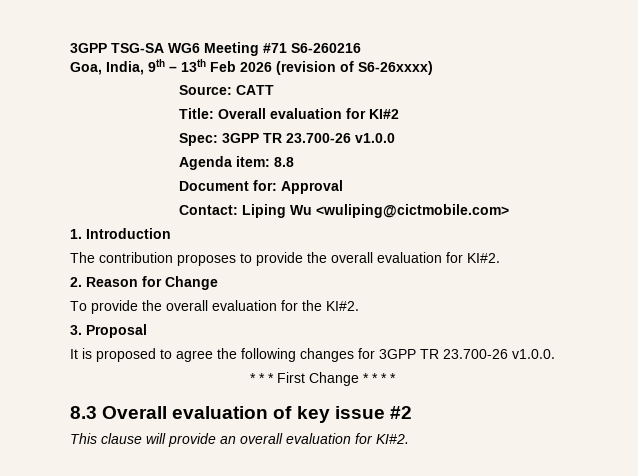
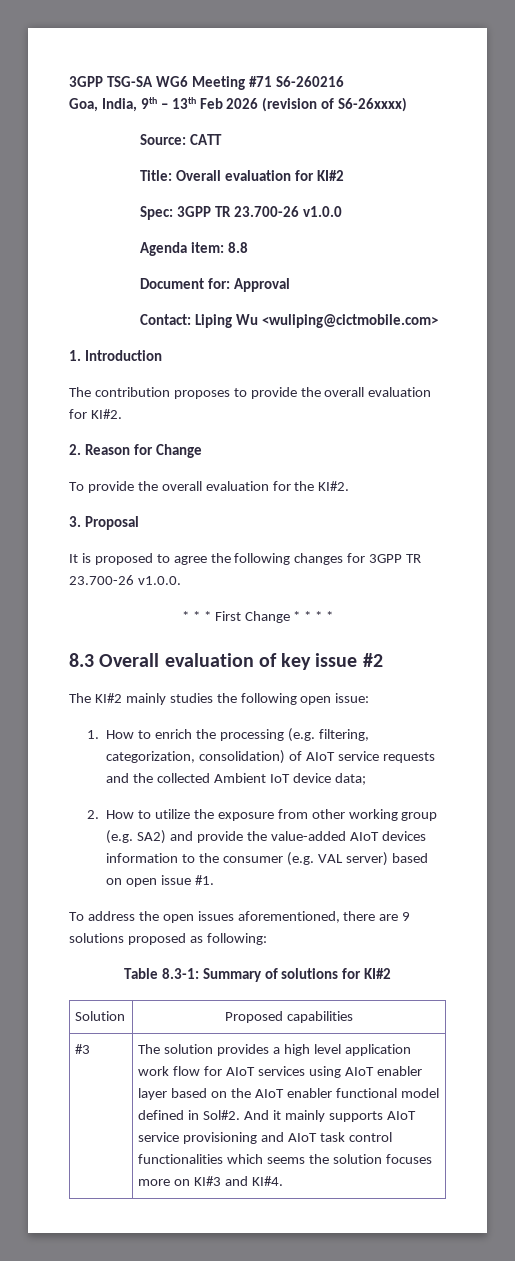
[70,433,409,447] This clause will provide an overall evaluation for KI#2. -> [69,693,370,705] [86,728,369,742] [106,750,435,764] [106,773,366,785] [86,809,438,821] [106,830,426,844] [106,852,428,866] [106,875,214,887] [69,911,411,923] [69,933,267,945] [123,968,392,982] [75,1011,126,1021] [225,1011,353,1023] [75,1044,91,1054] [138,1044,411,1056] [138,1066,422,1078] [138,1088,439,1100] [138,1110,416,1122] [138,1132,392,1144] [138,1154,432,1164] [138,1176,283,1186] The KI#2 mainly studies the following open issue: // 1. How to enrich the processing (e.g. filtering, categorization, consolidation) of AIoT service requests and the collected Ambient IoT device data; // 2. How to utilize the exposure from other working group (e.g. SA2) and provide the value-added AIoT devices information to the consumer (e.g. VAL server) based on open issue #1. // To address the open issues aforementioned, there are 9 solutions proposed as following: // Table 8.3-1: Summary of solutions for KI#2 // Solution | Proposed capabilities // #3 | The solution provides a high level application work flow for AIoT services using AIoT enabler layer based on the AIoT enabler functional model defined in Sol#2. And it mainly supports AIoT service provisioning and AIoT task control functionalities which seems the solution focuses more on KI#3 and KI#4.

